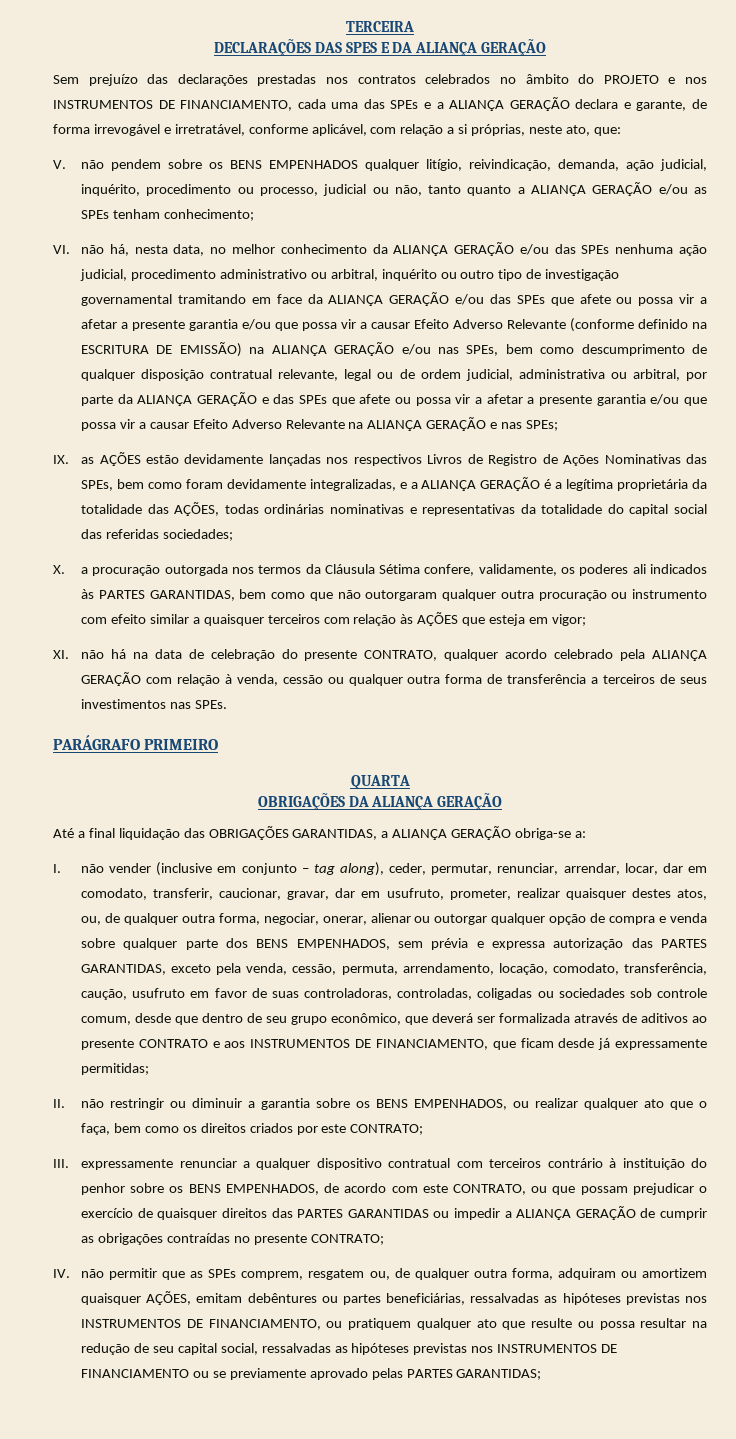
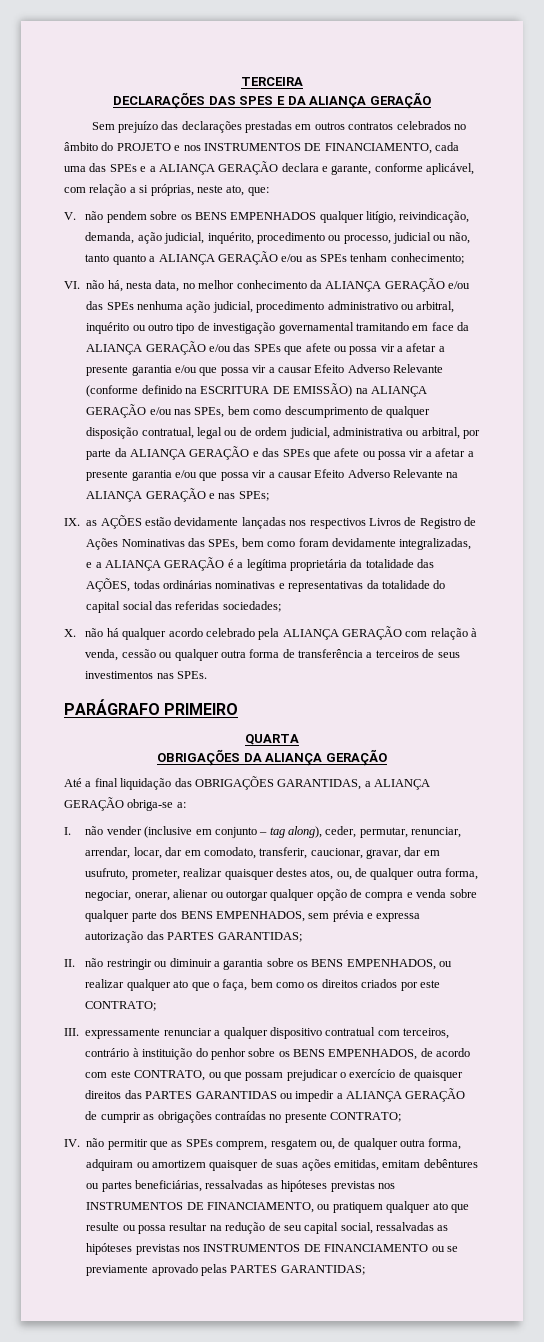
[326,77,349,84] nos -> [295,122,345,130] em outros
[691,99,707,109] [53,124,245,136] de forma irrevogável e irretratável, -> (372, 169) none
[210,369,339,381] contratual relevante, -> [141,427,194,439] contratual,
[81,564,707,576] [81,589,707,601] [81,612,586,626] [53,649,438,661] a procuração outorgada nos termos da Cláusula Sétima confere, validamente, os poderes ali indicados às PARTES GARANTIDAS, bem como que não outorgaram qualquer outra procuração ou instrumento com efeito similar a quaisquer terceiros com relação às AÇÕES que esteja em vigor; // XI. não há na data de celebração do presente CONTRATO, -> [85,628,119,637] não há
[81,963,708,975] [81,988,707,1000] [81,1013,707,1025] [81,1038,707,1050] [81,1063,150,1075] GARANTIDAS, exceto pela venda, cessão, permuta, arrendamento, locação, comodato, transferência, caução, usufruto em favor de suas controladoras, controladas, coligadas ou sociedades sob controle comum, desde que dentro de seu grupo econômico, que deverá ser formalizada através de aditivos ao presente CONTRATO e aos INSTRUMENTOS DE FINANCIAMENTO, que ficam desde já expressamente permitidas; -> [217,932,302,942] GARANTIDAS;
[489,1158,542,1168] terceiros -> [403,1028,450,1039] terceiros,
[146,1291,192,1305] AÇÕES, -> [260,1159,379,1171] de suas ações emitidas,

